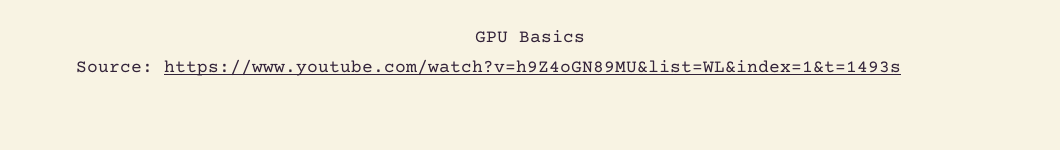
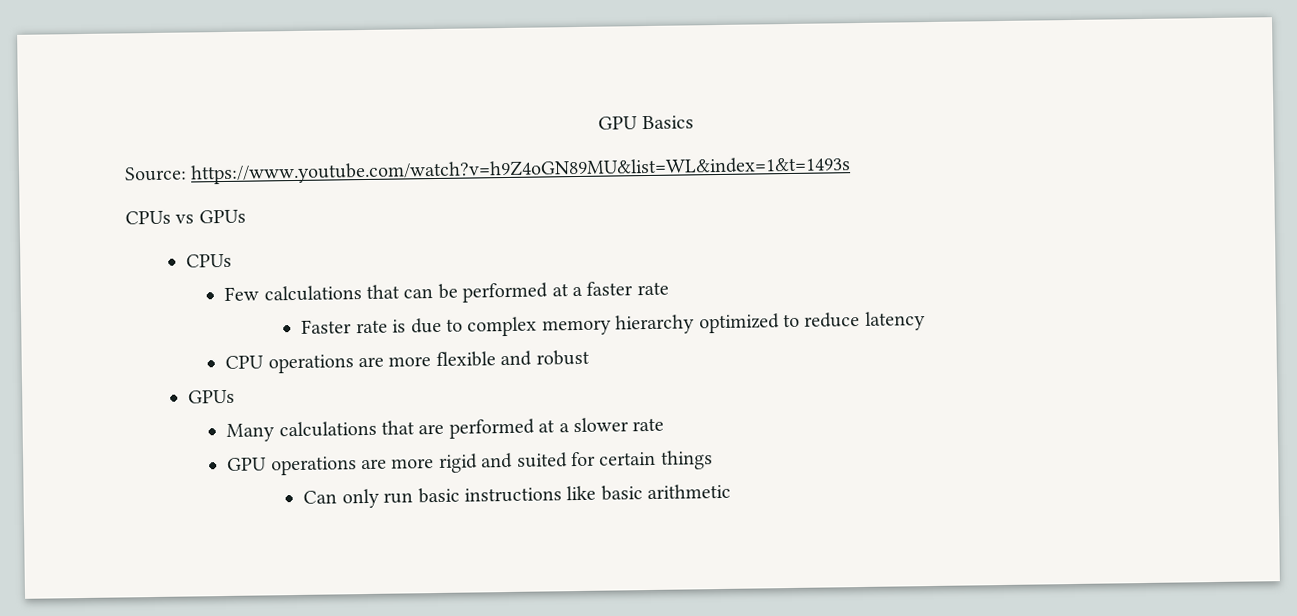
(901, 67) none -> [125,209,246,225] [186,253,233,268] [224,281,669,303] [301,311,926,337] [225,349,590,374] [188,389,236,404] [226,417,665,442] [227,450,713,476] [303,483,732,509] // CPUs vs GPUs // CPUs // Few calculations that can be performed at a faster rate // Faster rate is due to complex memory hierarchy optimized to reduce latency // CPU operations are more flexible and robust // GPUs // Many calculations that are performed at a slower rate // GPU operations are more rigid and suited for certain things // Can only run basic instructions like basic arithmetic

